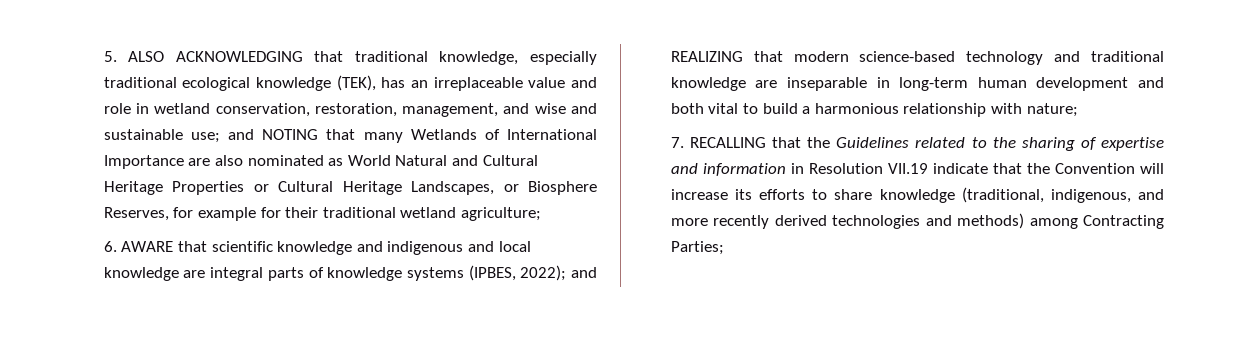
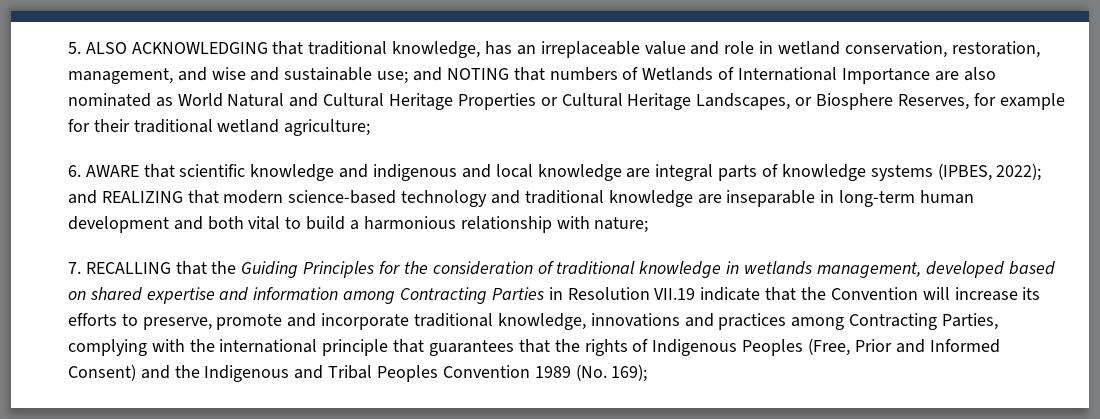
[530,51,597,65] [103,75,376,91] especially traditional ecological knowledge (TEK), -> (481, 49) none
[363,132,403,143] many -> [549,67,639,81] numbers of
[836,137,1164,151] [670,163,786,176] Guidelines related to the sharing of expertise and information -> [241,261,1055,278] [67,287,544,304] Guiding Principles for the consideration of traditional knowledge in wetlands management, developed based on shared expertise and information among Contracting Parties
[834,187,1164,203] [670,213,1164,229] [670,241,724,255] share knowledge (traditional, indigenous, and more recently derived technologies and methods) among Contracting Parties; -> [142,313,998,330] [67,338,1000,356] [67,364,648,382] preserve, promote and incorporate traditional knowledge, innovations and practices among Contracting Parties, complying with the international principle that guarantees that the rights of Indigenous Peoples (Free, Prior and Informed Consent) and the Indigenous and Tribal Peoples Convention 1989 (No. 169);

